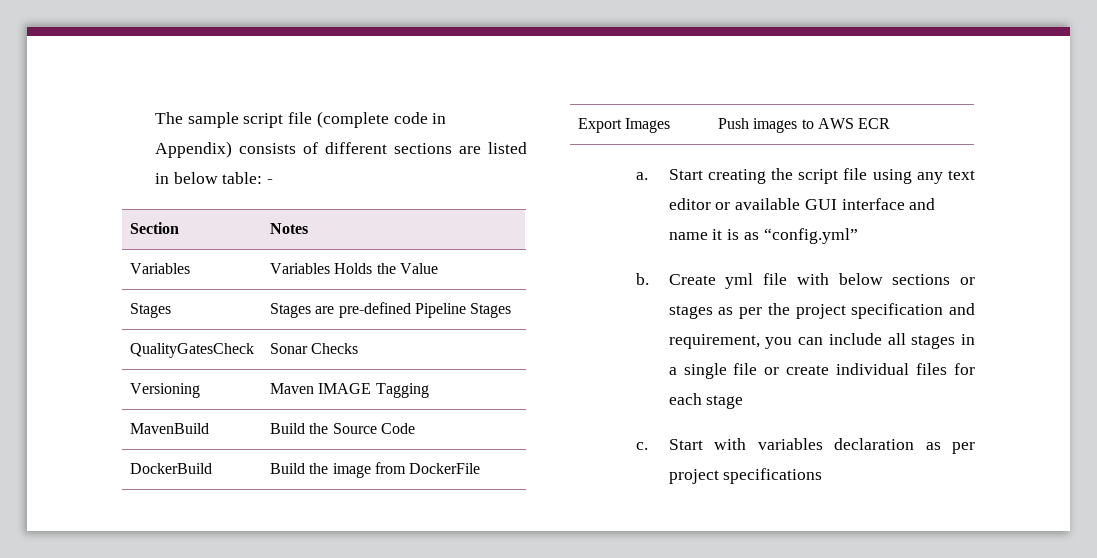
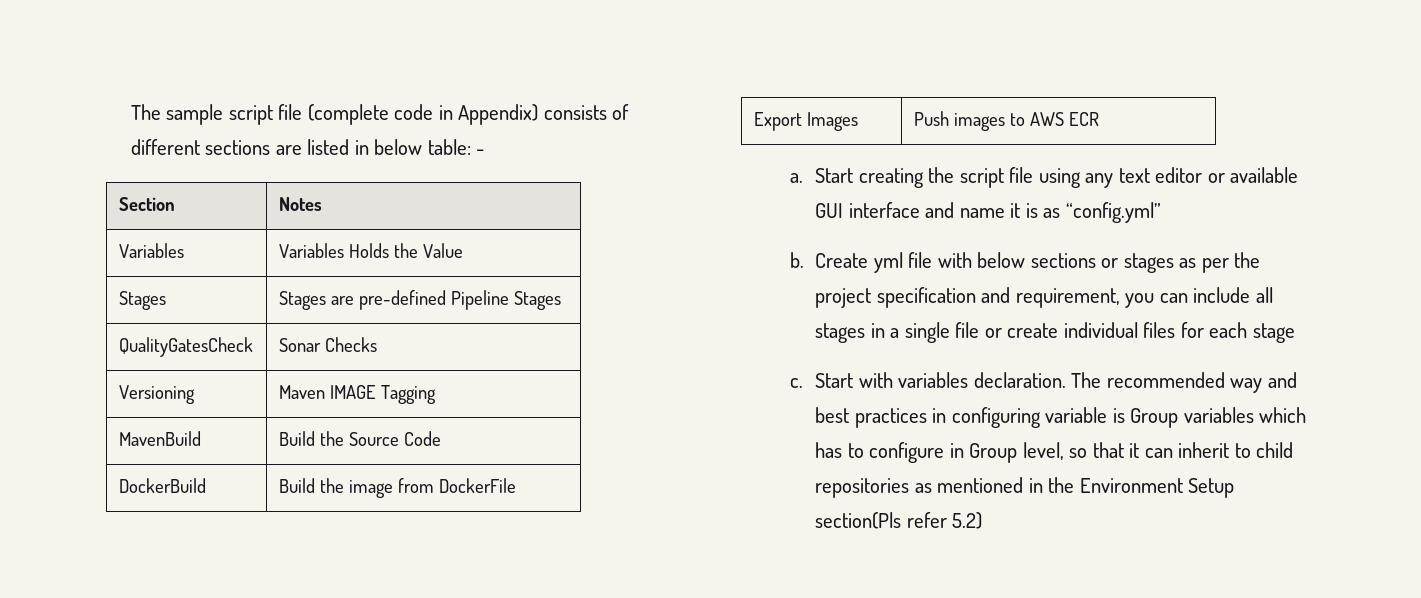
[834,438,975,454] [668,468,823,484] declaration as per project specifications -> [973,372,1297,393] [815,407,1307,428] [815,442,1294,463] [815,477,1235,498] [815,512,983,529] declaration. The recommended way and best practices in configuring variable is Group variables which has to configure in Group level, so that it can inherit to child repositories as mentioned in the Environment Setup section(Pls refer 5.2)

